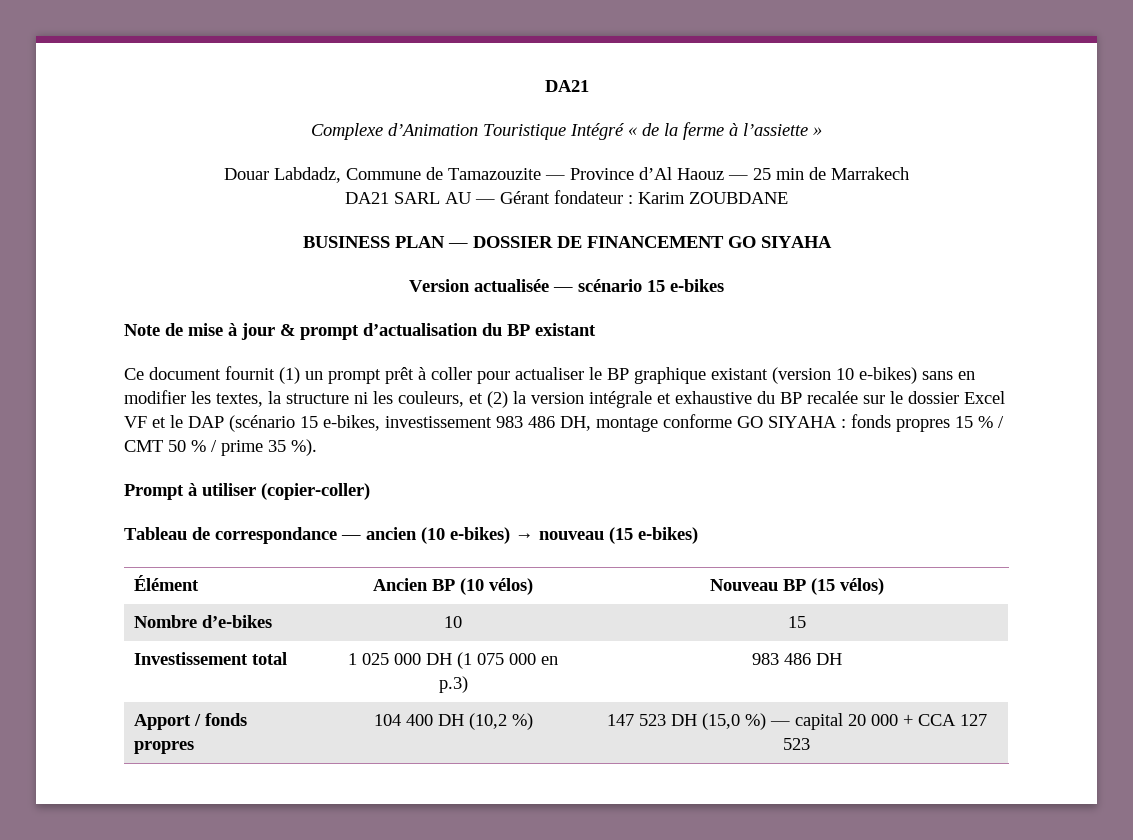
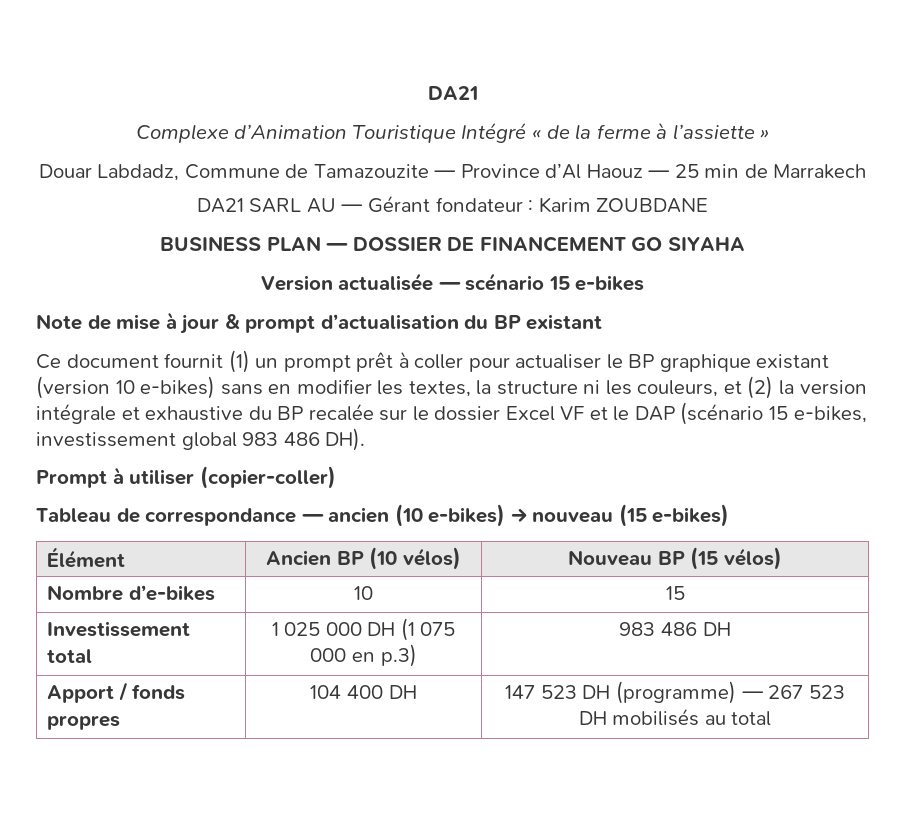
[496,414,1004,432] [124,439,317,456] 983 486 DH, montage conforme GO SIYAHA : fonds propres 15 % / CMT 50 % / prime 35 %). -> [181,428,366,451] global 983 486 DH).
[468,713,533,730] (10,2 %) -> (417, 692) none
[701,713,987,730] [783,738,811,750] (15,0 %) — capital 20 000 + CCA 127 523 -> [616,681,845,704] [578,708,772,726] (programme) — 267 523 DH mobilisés au total

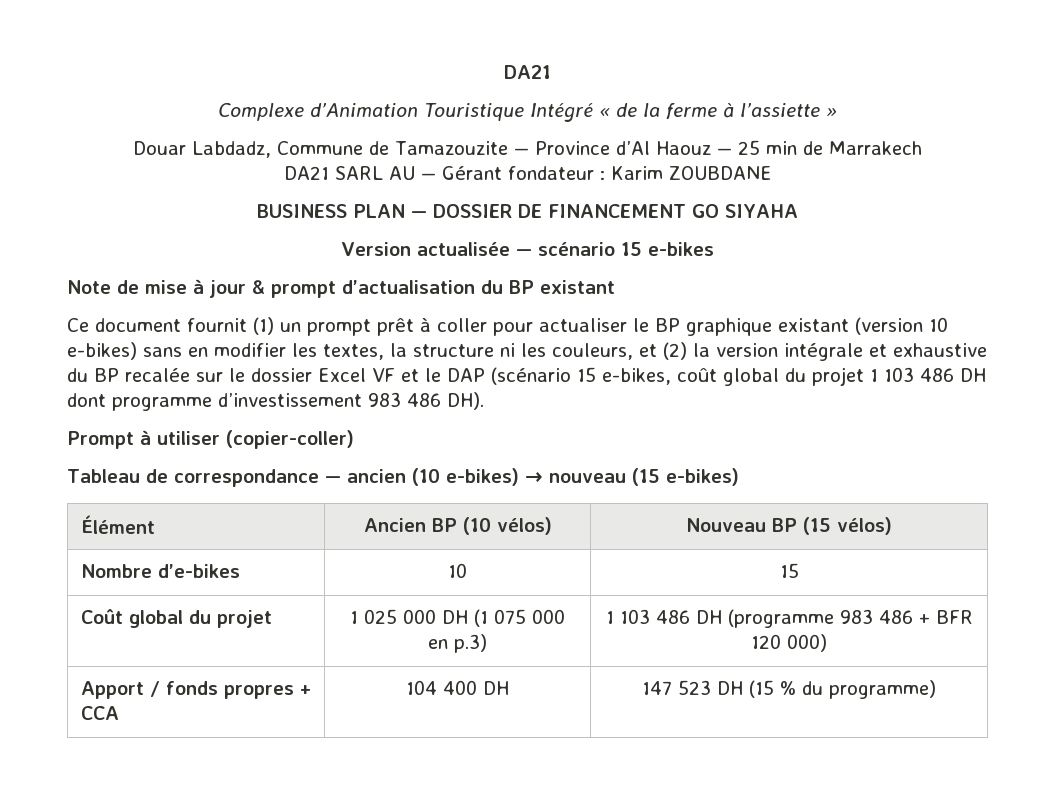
[36,432,237,450] investissement global -> [677,367,986,386] [67,393,362,411] coût global du projet 1 103 486 DH dont programme d’investissement
[47,621,191,637] [47,649,93,663] Investissement total -> [80,609,272,628] Coût global du projet
[619,622,731,636] 983 486 DH -> [605,609,973,628] [751,634,828,652] 1 103 486 DH (programme 983 486 + BFR 120 000)
(121, 722) none -> [299,685,311,695] [80,706,119,720] + CCA
[616,681,845,704] [578,708,772,726] (programme) — 267 523 DH mobilisés au total -> [749,680,937,699] (15 % du programme)

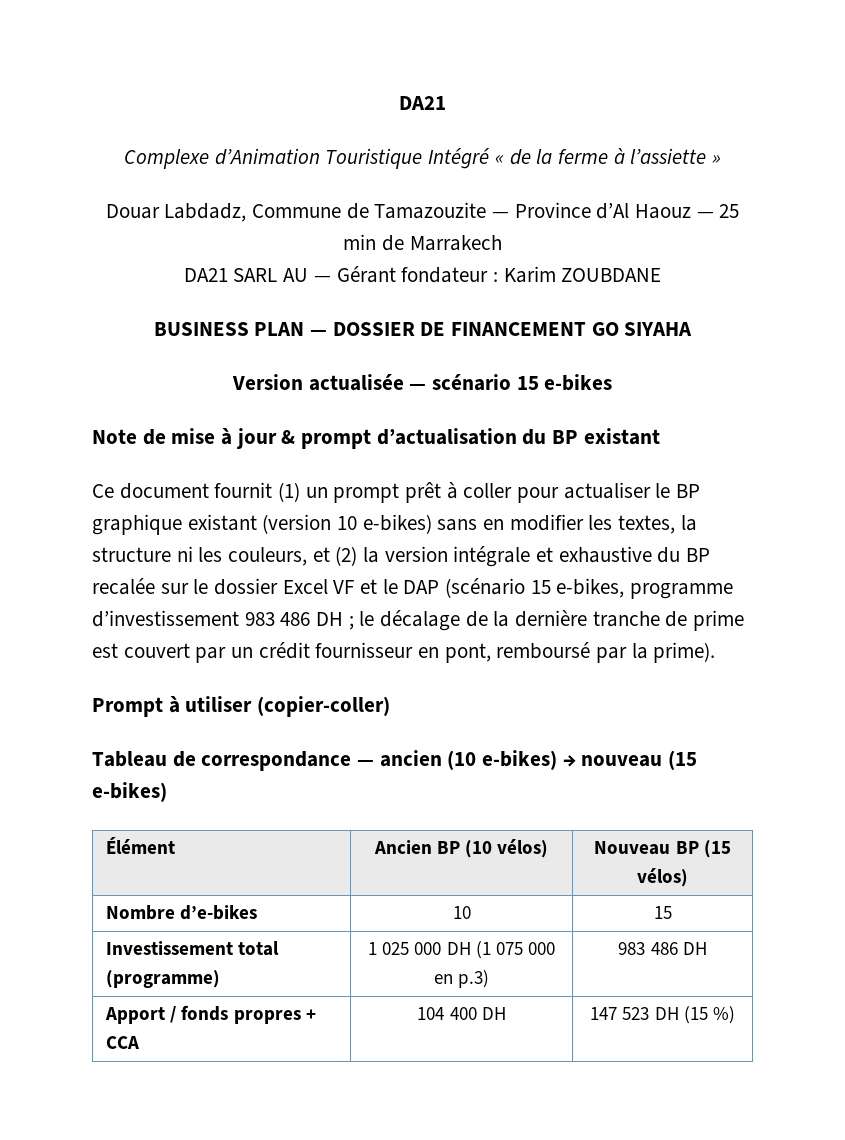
[677,367,986,386] [67,392,484,411] coût global du projet 1 103 486 DH dont programme d’investissement 983 486 DH). -> [630,583,734,599] [92,610,745,631] [92,642,716,663] programme d’investissement 983 486 DH ; le décalage de la dernière tranche de prime est couvert par un crédit fournisseur en pont, remboursé par la prime).
[80,609,272,628] Coût global du projet -> [106,941,280,956] [106,970,221,988] Investissement total (programme)
[605,609,973,628] [751,634,828,652] 1 103 486 DH (programme 983 486 + BFR 120 000) -> [618,942,707,955] 983 486 DH
[780,680,937,699] % du programme) -> [712,1006,735,1024] %)

